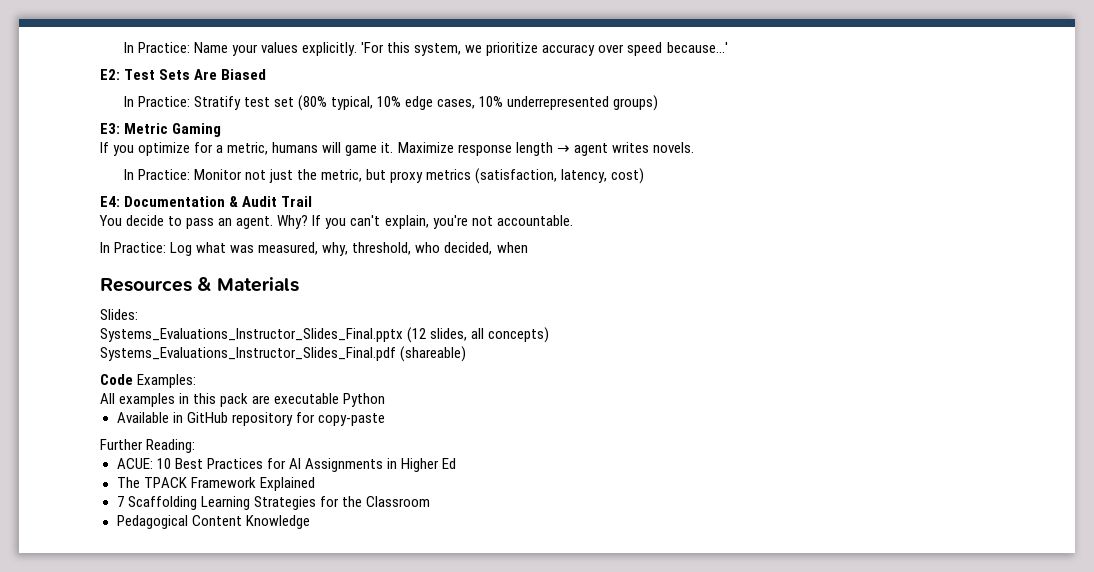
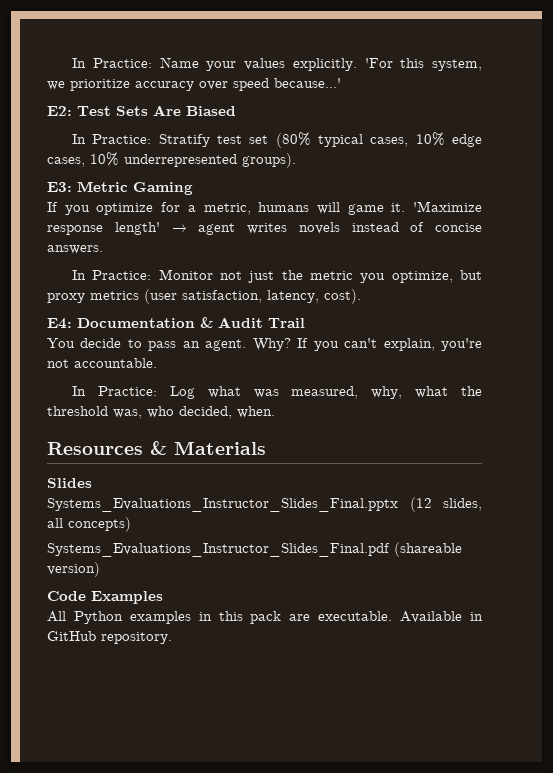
[331,96,374,110] typical, -> [318,134,409,147] typical cases,
[613,95,659,111] groups) -> [242,153,296,168] groups).
[397,142,694,156] Maximize response length → agent writes novels. -> [412,201,482,212] [47,222,482,235] [47,245,103,254] 'Maximize response length' → agent writes novels instead of concise answers.
[321,168,645,184] metric, but proxy metrics (satisfaction, latency, cost) -> [310,270,482,283] [47,289,361,304] metric you optimize, but proxy metrics (user satisfaction, latency, cost).
[352,242,412,255] threshold, -> [415,386,483,398] [47,406,142,419] what the threshold was,
[496,242,528,253] when -> [237,406,275,418] when.
[100,309,138,320] Slides: -> [47,478,92,488] Slides
[400,346,467,362] (shareable) -> [394,542,462,557] [47,562,100,577] (shareable version)
[137,374,197,388] Examples: -> [91,591,163,604] Examples
(115, 398) none -> [73,611,123,624] Python
[274,393,386,407] executable Python // -> [318,611,393,621] executable.
[231,412,385,426] [100,439,196,453] [116,458,456,472] [116,477,315,491] [116,496,430,510] [116,515,310,529] repository for copy-paste // Further Reading: // ACUE: 10 Best Practices for AI Assignments in Higher Ed // The TPACK Framework Explained // 7 Scaffolding Learning Strategies for the Classroom // Pedagogical Content Knowledge -> [101,632,172,644] repository.

